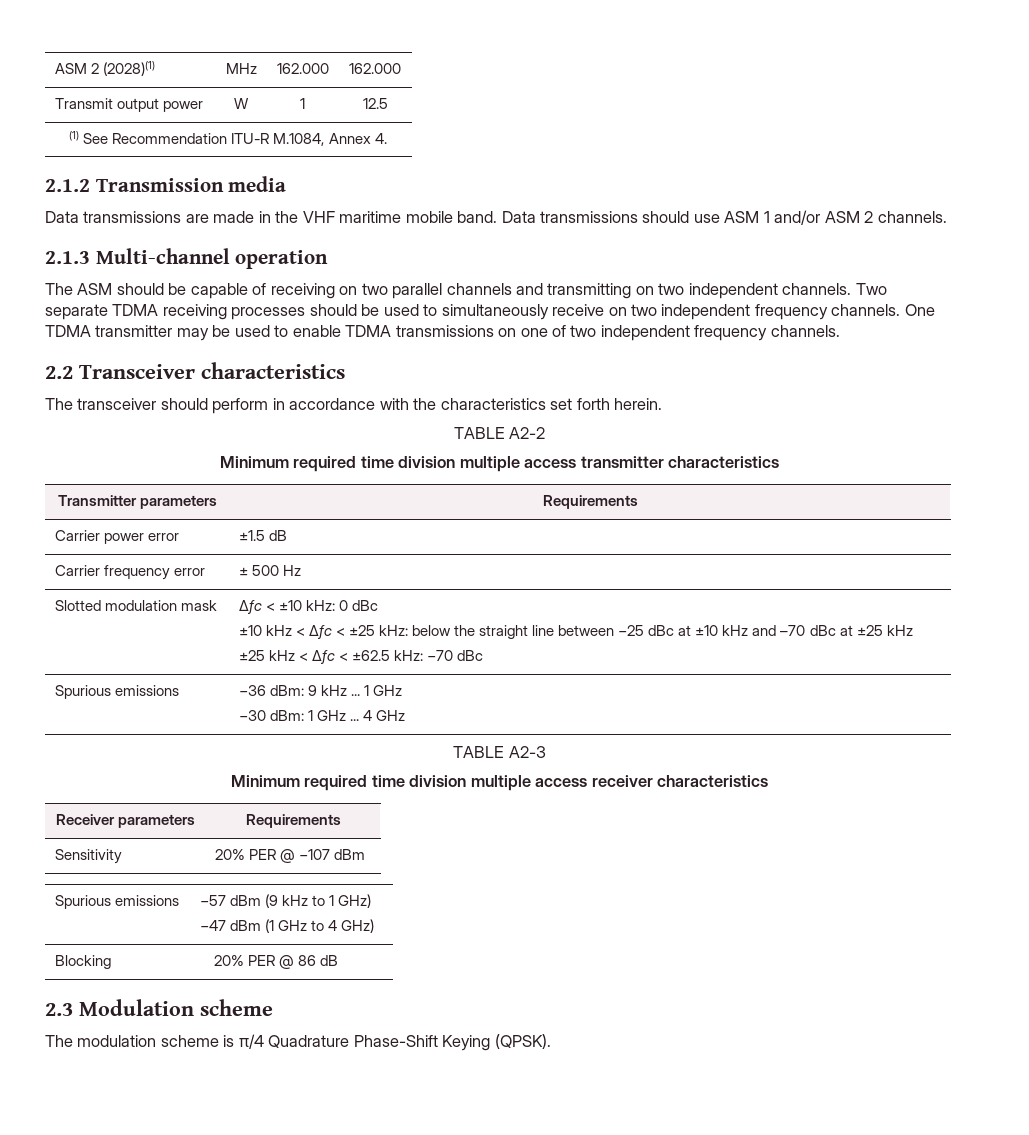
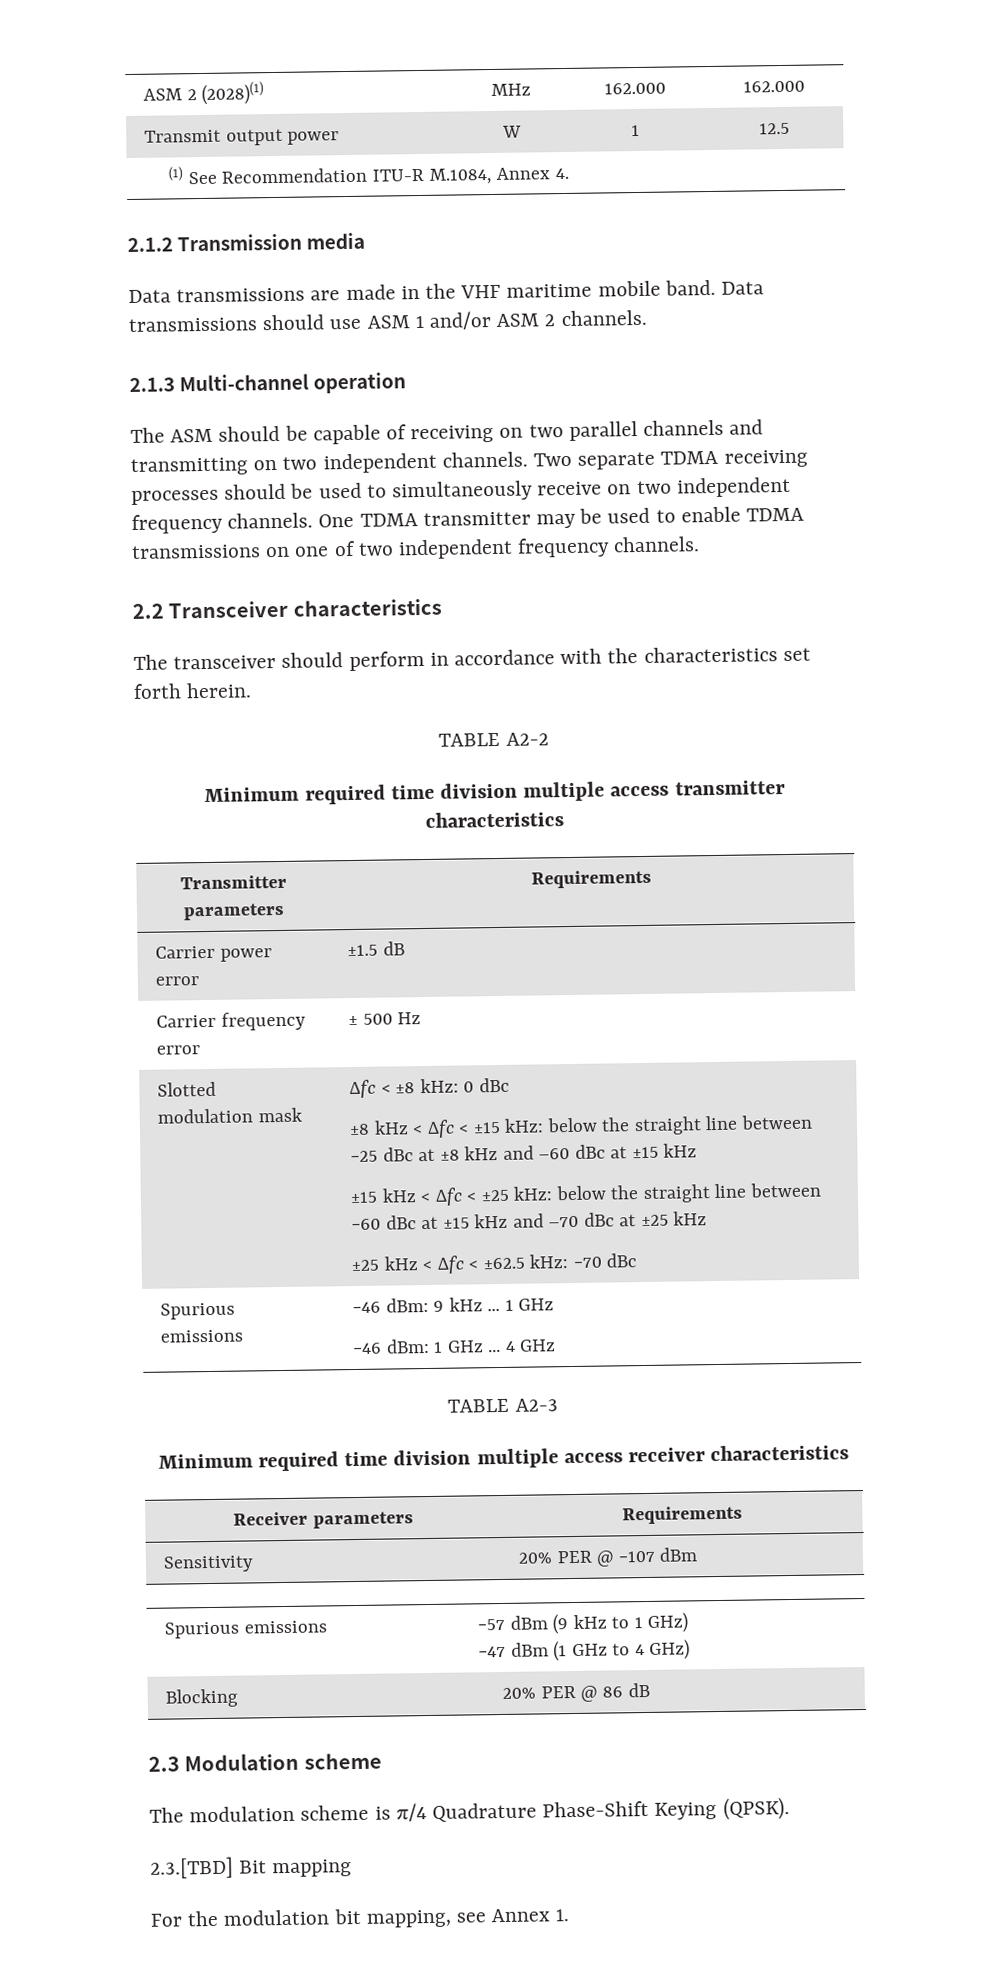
[278,600,302,611] ±10 -> [395,1082,416,1094] ±8
[238,625,262,636] ±10 -> [349,1114,813,1138] [350,1143,698,1163] [350,1191,378,1204] ±8 kHz < ∆fc < ±15 kHz: below the straight line between −25 dBc at ±8 kHz and –60 dBc at ±15 kHz // ±15
[618,625,719,636] −25 dBc at ±10 -> [351,1215,470,1231] −60 dBc at ±15
[238,685,266,696] −36 -> [352,1301,382,1314] −46
[238,710,266,721] −30 -> [352,1342,383,1355] −46
(551, 1041) none -> [150,1856,353,1879] [150,1908,570,1928] // 2.3.[TBD] Bit mapping // For the modulation bit mapping, see Annex 1.

